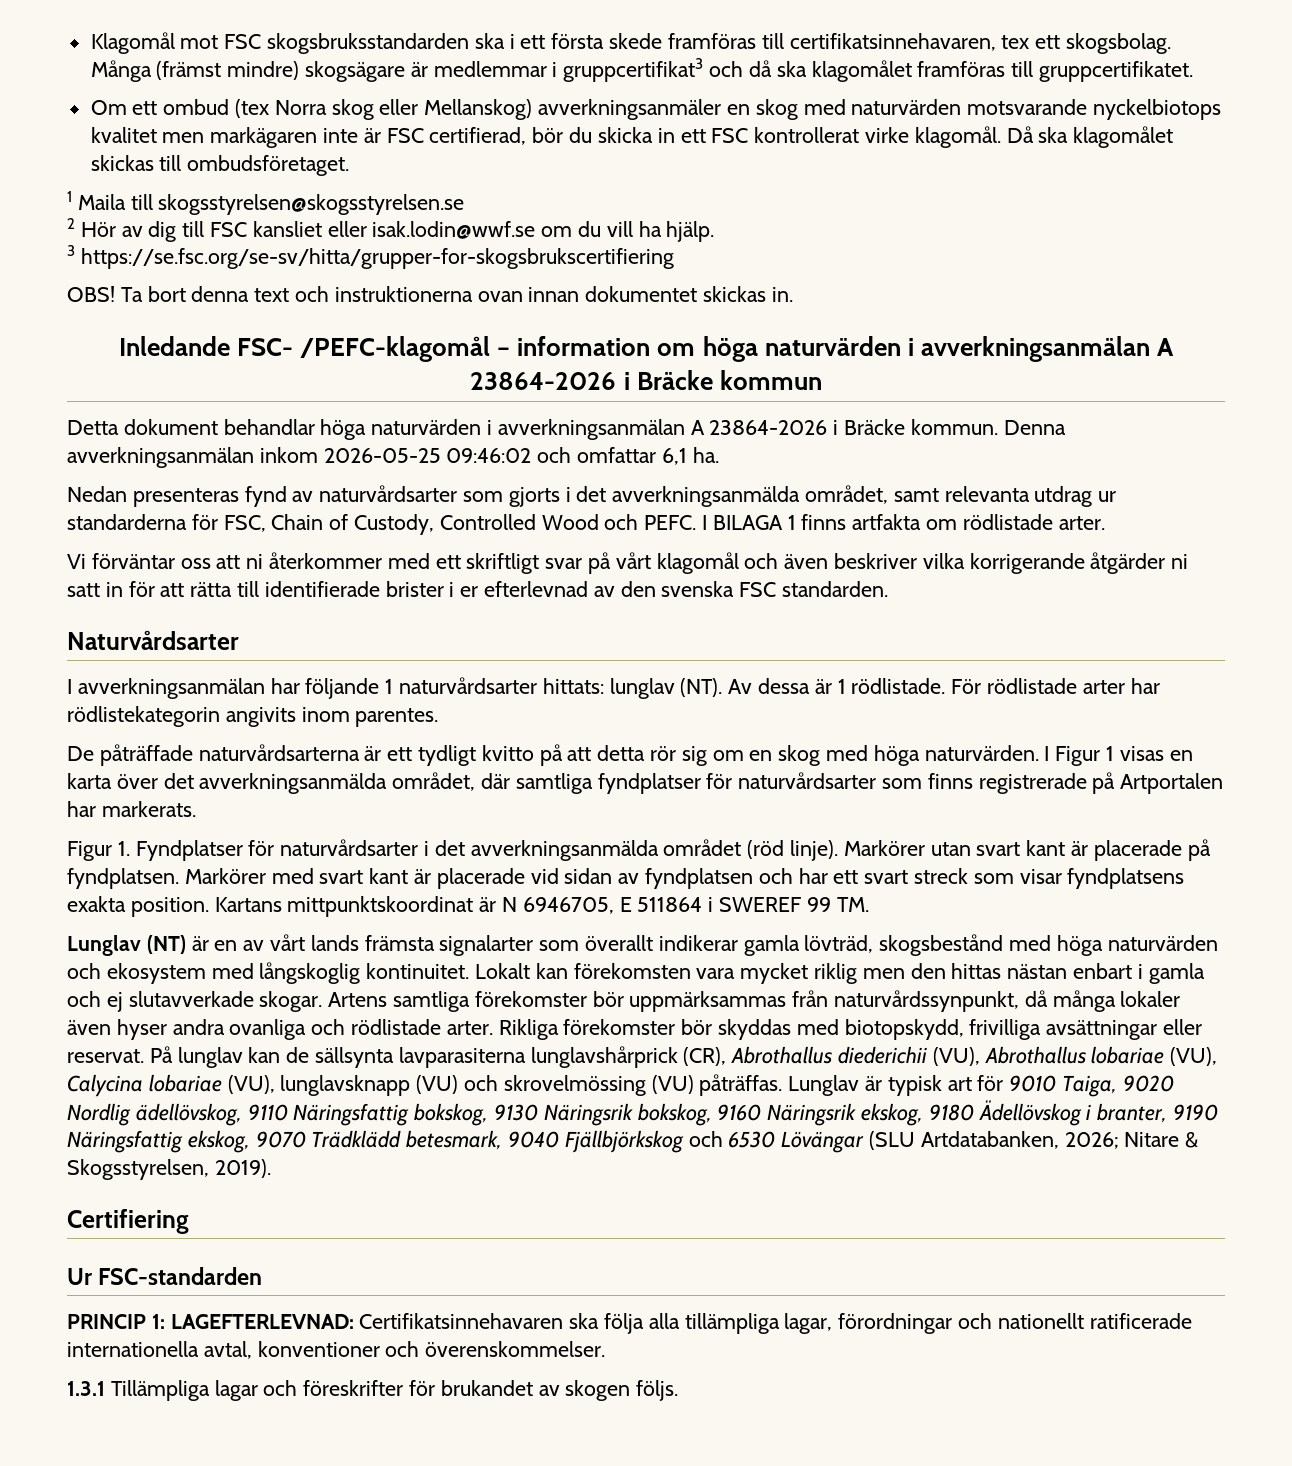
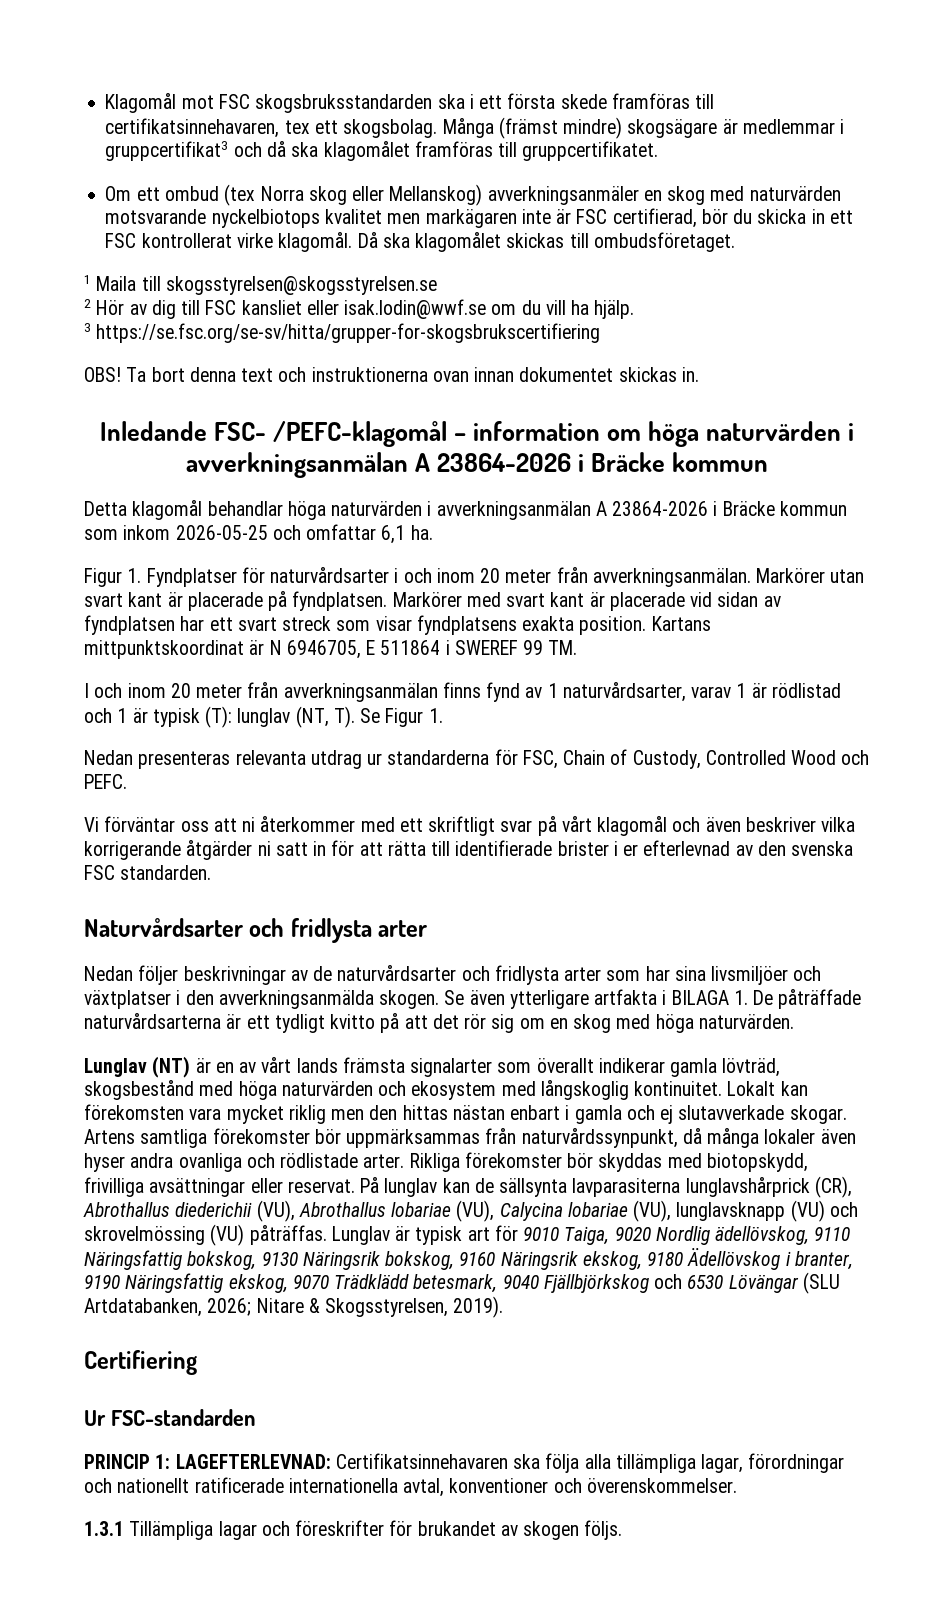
[123,419,218,435] dokument -> [132,500,203,520] klagomål
[910,419,1066,435] [67,447,254,468] kommun. Denna avverkningsanmälan -> [779,501,847,516] [84,529,118,540] kommun som
[446,448,532,463] 09:46:02 -> (268, 532) none
[67,485,939,507] Nedan presenteras fynd av naturvårdsarter som gjorts i det avverkningsanmälda området, samt -> [84,567,865,587] [84,591,781,611] [84,615,711,635] [84,640,578,659] [84,682,841,702] [84,706,443,728] [84,750,231,769] Figur 1. Fyndplatser för naturvårdsarter i och inom 20 meter från avverkningsanmälan. Markörer utan svart kant är placerade på fyndplatsen. Markörer med svart kant är placerade vid sidan av fyndplatsen har ett svart streck som visar fyndplatsens exakta position. Kartans mittpunktskoordinat är N 6946705, E 511864 i SWEREF 99 TM. // I och inom 20 meter från avverkningsanmälan finns fynd av 1 naturvårdsarter, varav 1 är rödlistad och 1 är typisk (T): lunglav (NT, T). Se Figur 1. // Nedan presenteras
[702,514,1105,530] I BILAGA 1 finns artfakta om rödlistade arter. -> (127, 781) none
[67,677,1160,699] [67,706,439,727] // I avverkningsanmälan har följande 1 naturvårdsarter hittats: lunglav (NT). Av dessa är 1 rödlistade. För rödlistade arter har rödlistekategorin angivits inom parentes. // -> [249,918,428,943] [84,965,822,985] [84,989,748,1009] och fridlysta arter // Nedan följer beskrivningar av de naturvårdsarter och fridlysta arter som har sina livsmiljöer och växtplatser i den avverkningsanmälda skogen. Se även ytterligare artfakta i BILAGA 1.
[597,745,646,761] detta -> [432,1014,459,1029] det
[1044,746,1193,766] [67,772,1224,794] [67,801,196,817] [67,839,1211,861] [67,868,1185,889] [67,896,869,917] I Figur 1 visas en karta över det avverkningsanmälda området, där samtliga fyndplatser för naturvårdsarter som finns registrerade på Artportalen har markerats. // Figur 1. Fyndplatser för naturvårdsarter i det avverkningsanmälda området (röd linje). Markörer utan svart kant är placerade på fyndplatsen. Markörer med svart kant är placerade vid sidan av fyndplatsen och har ett svart streck som visar fyndplatsens exakta position. Kartans mittpunktskoordinat är N 6946705, E 511864 i SWEREF 99 TM. -> (794, 1021) none

